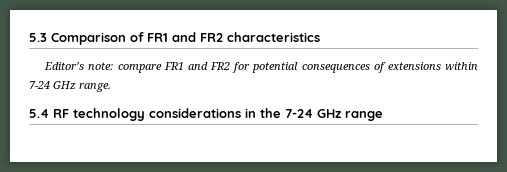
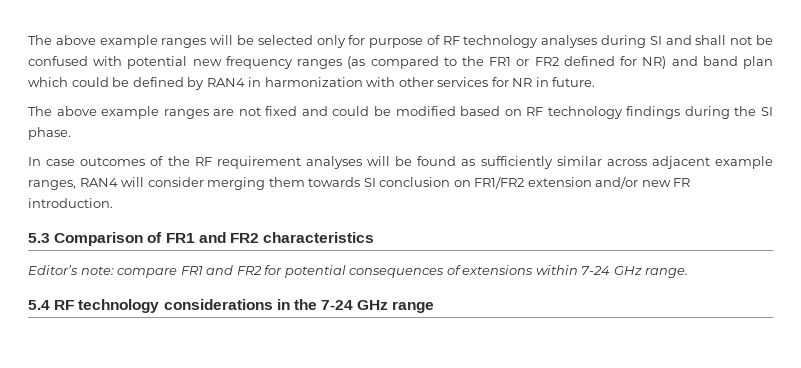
(29, 37) none -> [28,35,773,48] [28,56,773,69] [28,77,596,90] [28,106,773,119] [28,127,71,140] [28,156,773,169] [28,176,691,190] [28,198,113,208] The above example ranges will be selected only for purpose of RF technology analyses during SI and shall not be confused with potential new frequency ranges (as compared to the FR1 or FR2 defined for NR) and band plan which could be defined by RAN4 in harmonization with other services for NR in future. // The above example ranges are not fixed and could be modified based on RF technology findings during the SI phase. // In case outcomes of the RF requirement analyses will be found as sufficiently similar across adjacent example ranges, RAN4 will consider merging them towards SI conclusion on FR1/FR2 extension and/or new FR introduction. //

